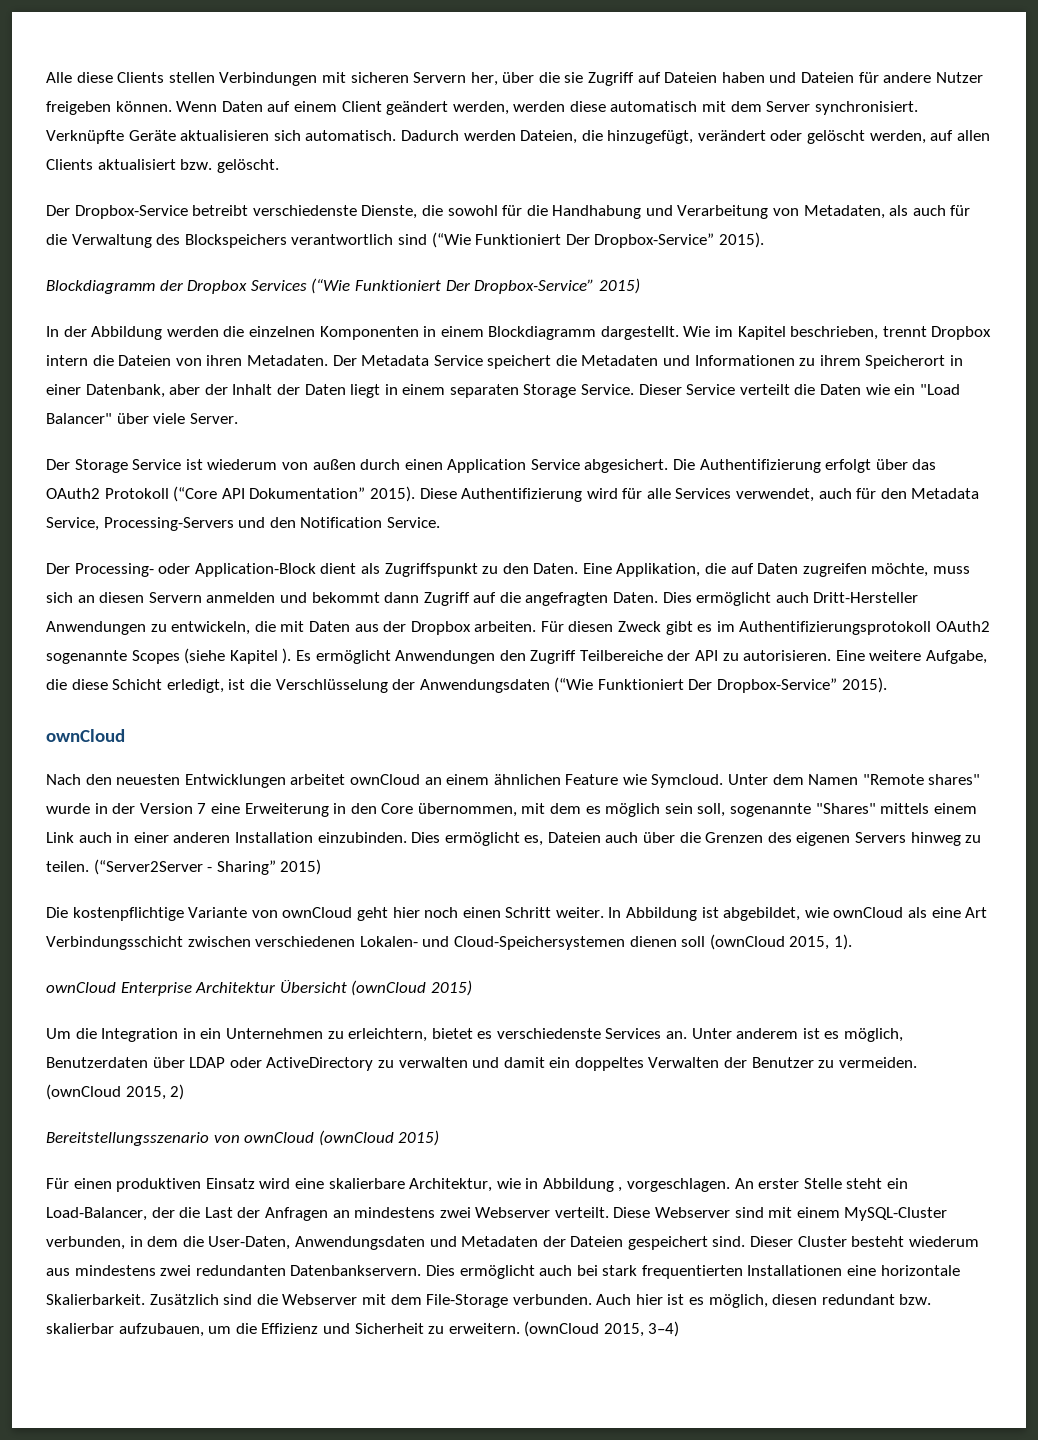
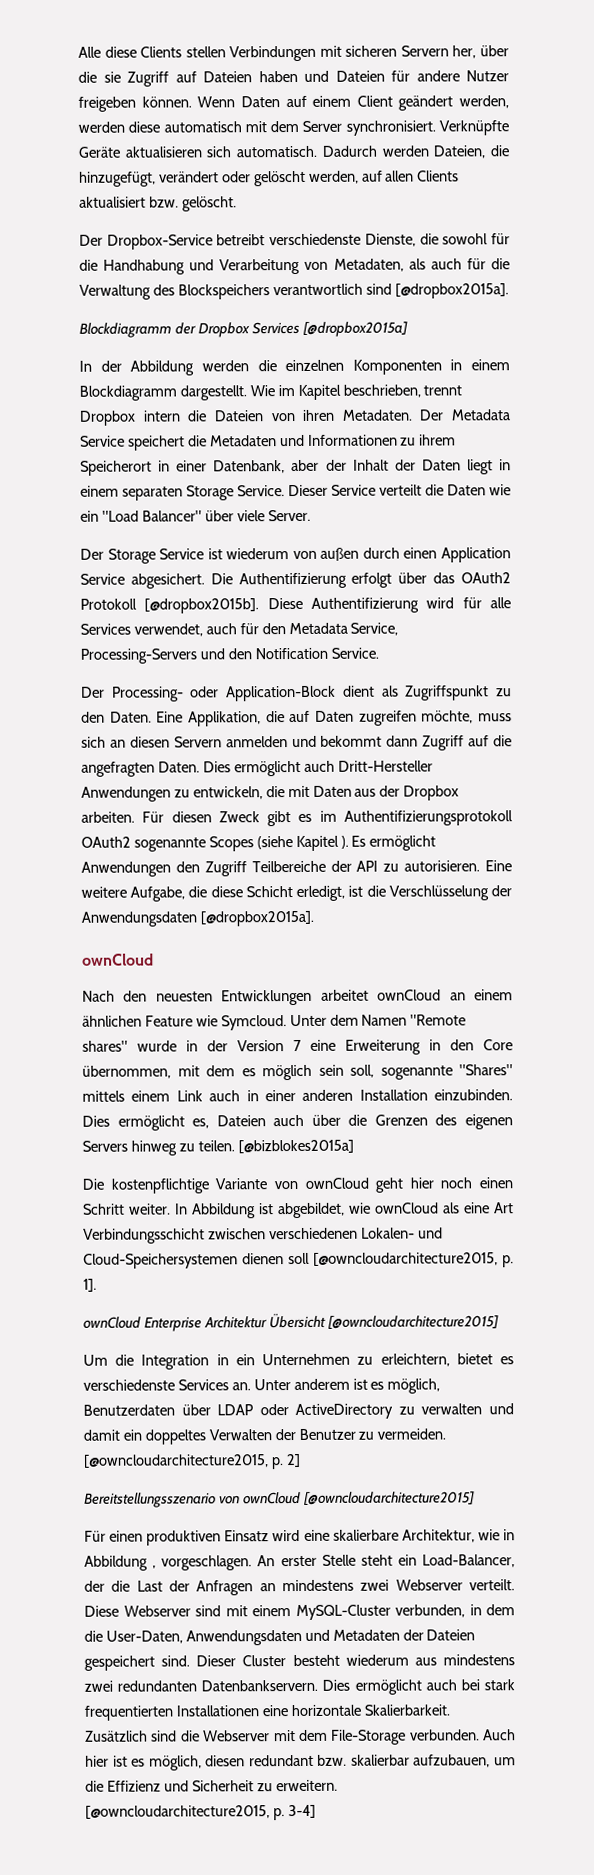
[431,232,764,248] (“Wie Funktioniert Der Dropbox-Service” 2015). -> [394,283,509,299] [@dropbox2015a].
[311,278,640,294] (“Wie Funktioniert Der Dropbox-Service” 2015) -> [301,321,408,337] [@dropbox2015a]
[173,486,415,502] (“Core API Dokumentation” 2015). -> [144,598,260,614] [@dropbox2015b].
[554,677,887,693] (“Wie Funktioniert Der Dropbox-Service” 2015). -> [199,910,314,927] [@dropbox2015a].
[93,859,322,875] (“Server2Server - Sharing” 2015) -> [237,1139,354,1154] [@bizblokes2015a]
[709,934,852,950] (ownCloud 2015, 1). -> [313,1252,514,1268] [83,1278,97,1292] [@owncloudarchitecture2015, p. 1].
[351,980,472,996] (ownCloud 2015) -> [326,1315,499,1329] [@owncloudarchitecture2015]
[46,1084,185,1100] (ownCloud 2015, 2) -> [83,1453,301,1470] [@owncloudarchitecture2015, p. 2]
[318,1130,440,1146] (ownCloud 2015) -> [302,1491,475,1505] [@owncloudarchitecture2015]
[524,1321,680,1337] (ownCloud 2015, 3–4) -> [85,1804,316,1821] [@owncloudarchitecture2015, p. 3-4]

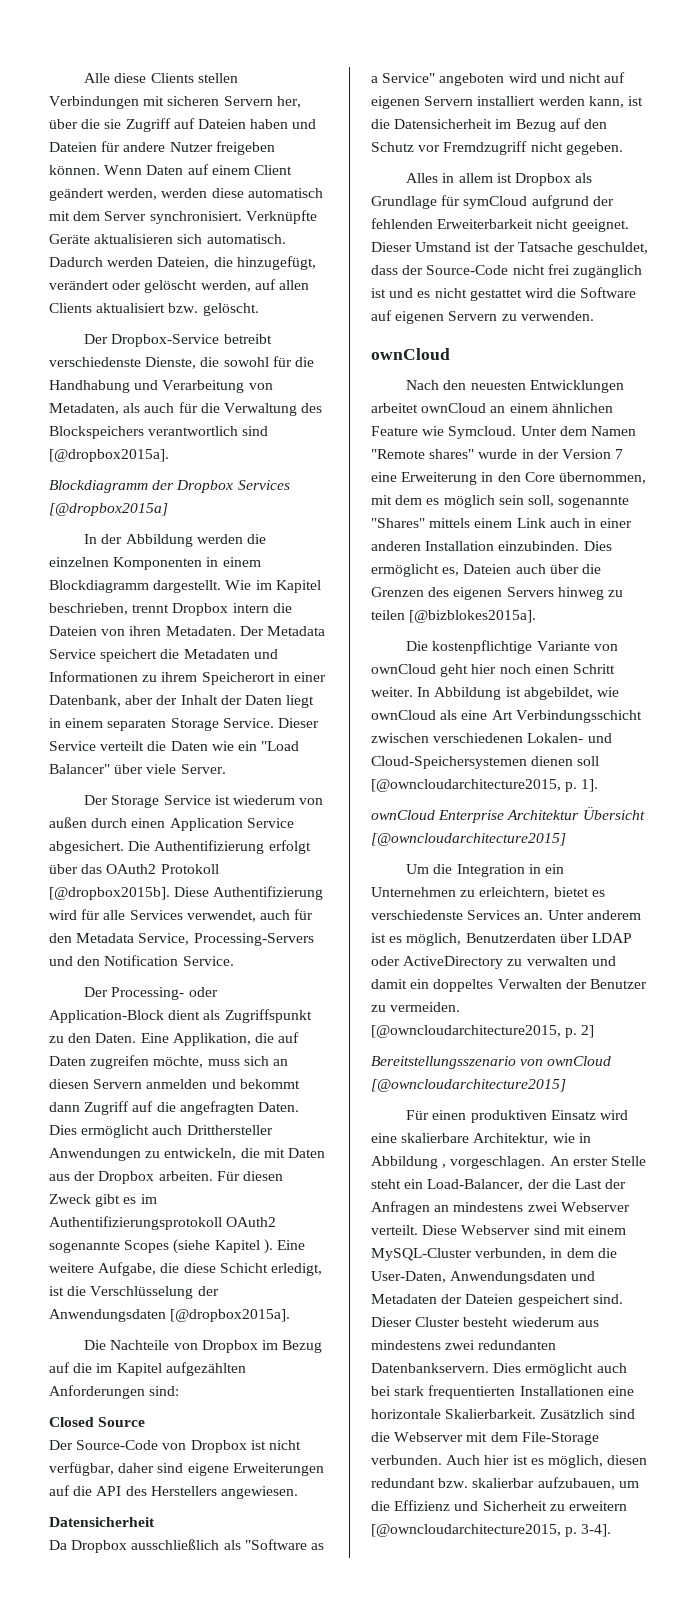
[337,760,433,772] Dritt-Hersteller -> [186,1125,273,1135] Dritthersteller
[351,835,437,851] [81,860,481,877] Es ermöglicht Anwendungen den Zugriff Teilbereiche der API zu autorisieren. -> (273, 1246) none
(314, 918) none -> [84,1340,323,1353] [49,1362,246,1376] [49,1385,180,1399] [49,1417,146,1427] [49,1440,301,1453] [49,1462,324,1476] [49,1485,298,1499] [49,1517,155,1527] [49,1539,324,1553] [371,72,626,86] [371,96,643,109] [371,118,607,132] [371,141,623,155] [406,173,593,186] [371,195,614,209] [371,218,629,232] [371,242,648,255] [371,264,642,278] [371,287,637,301] [371,310,594,324] // Die Nachteile von Dropbox im Bezug auf die im Kapitel aufgezählten Anforderungen sind: // Closed Source // Der Source-Code von Dropbox ist nicht verfügbar, daher sind eigene Erweiterungen auf die API des Herstellers angewiesen. // Datensicherheit // Da Dropbox ausschließlich als "Software as a Service" angeboten wird und nicht auf eigenen Servern installiert werden kann, ist die Datensicherheit im Bezug auf den Schutz vor Fremdzugriff nicht gegeben. // Alles in allem ist Dropbox als Grundlage für symCloud aufgrund der fehlenden Erweiterbarkeit nicht geeignet. Dieser Umstand ist der Tatsache geschuldet, dass der Source-Code nicht frei zugänglich ist und es nicht gestattet wird die Software auf eigenen Servern zu verwenden.
[197,1139,354,1154] teilen. [@bizblokes2015a] -> [371,610,537,623] teilen [@bizblokes2015a].
[275,1779,338,1792] [85,1804,316,1821] erweitern. [@owncloudarchitecture2015, p. 3-4] -> [568,1501,627,1511] [371,1524,612,1537] erweitern [@owncloudarchitecture2015, p. 3-4].

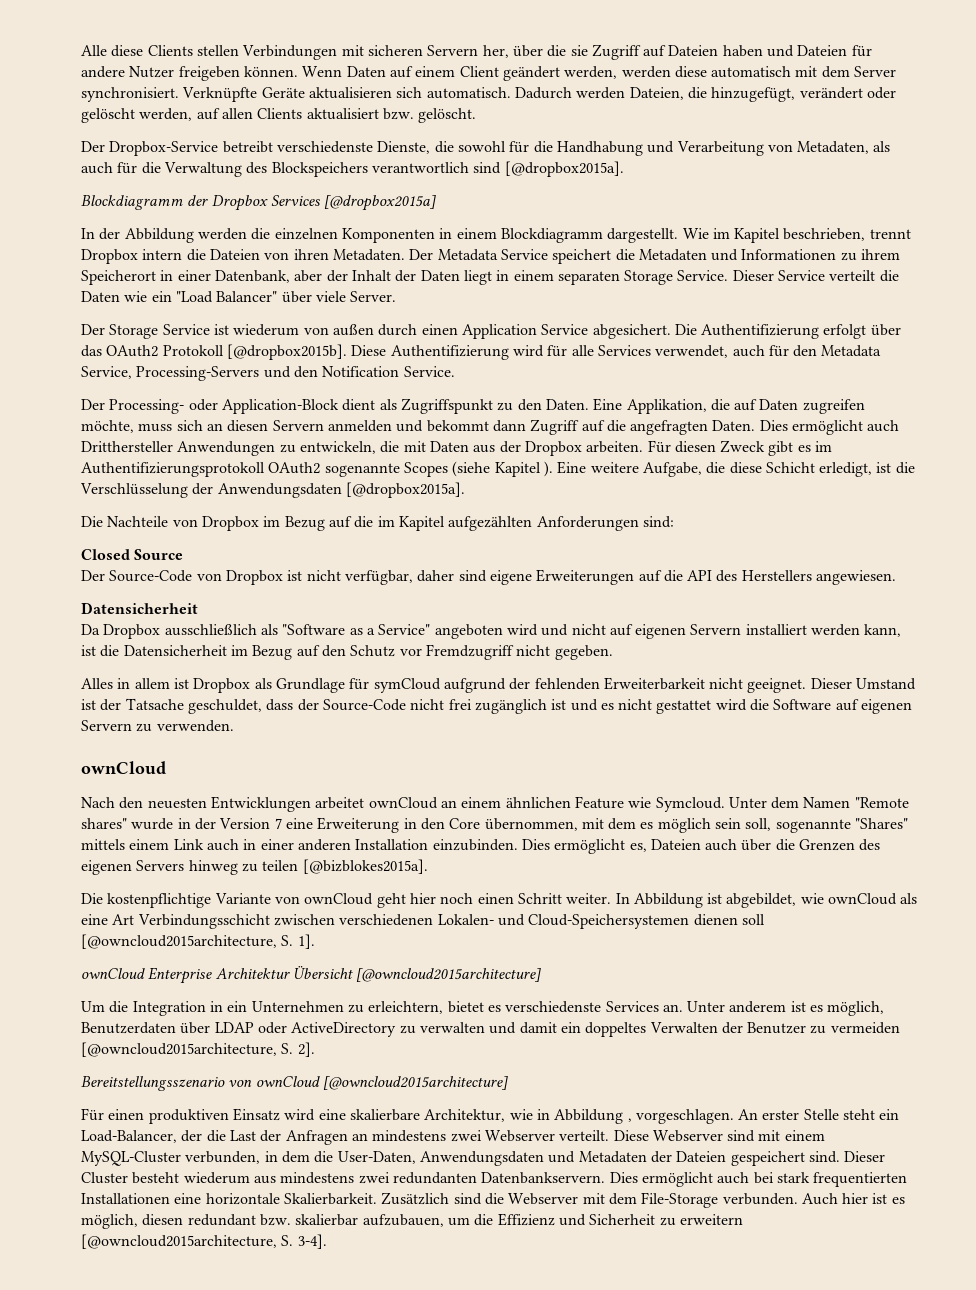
[371,779,578,792] [@owncloudarchitecture2015, p. -> [81,934,294,949] [@owncloud2015architecture, S.
[371,833,566,846] [@owncloudarchitecture2015] -> [356,968,542,982] [@owncloud2015architecture]
[390,1002,461,1012] [371,1025,595,1038] vermeiden. [@owncloudarchitecture2015, p. 2] -> [830,1022,900,1034] [81,1042,315,1057] vermeiden [@owncloud2015architecture, S. 2].
[371,1079,566,1092] [@owncloudarchitecture2015] -> [322,1076,508,1090] [@owncloud2015architecture]
[371,1524,578,1537] [@owncloudarchitecture2015, p. -> [81,1234,294,1249] [@owncloud2015architecture, S.

